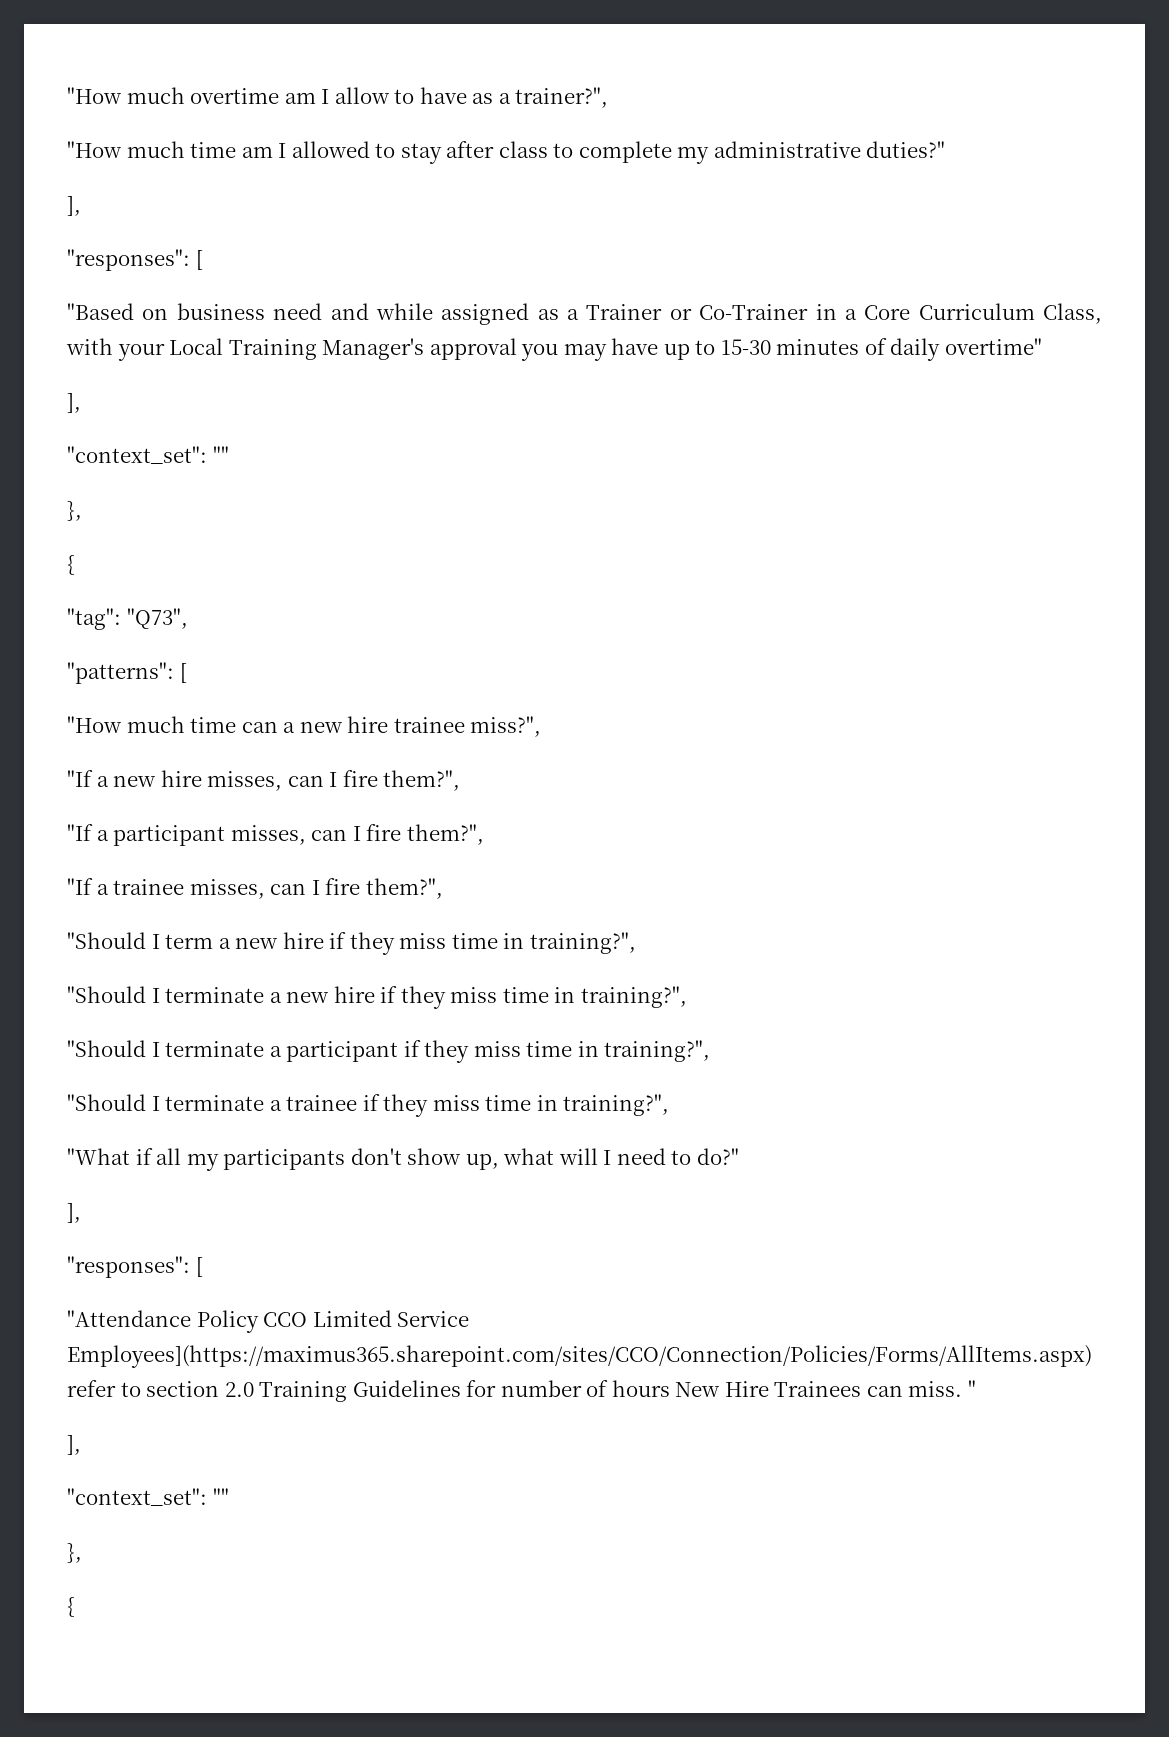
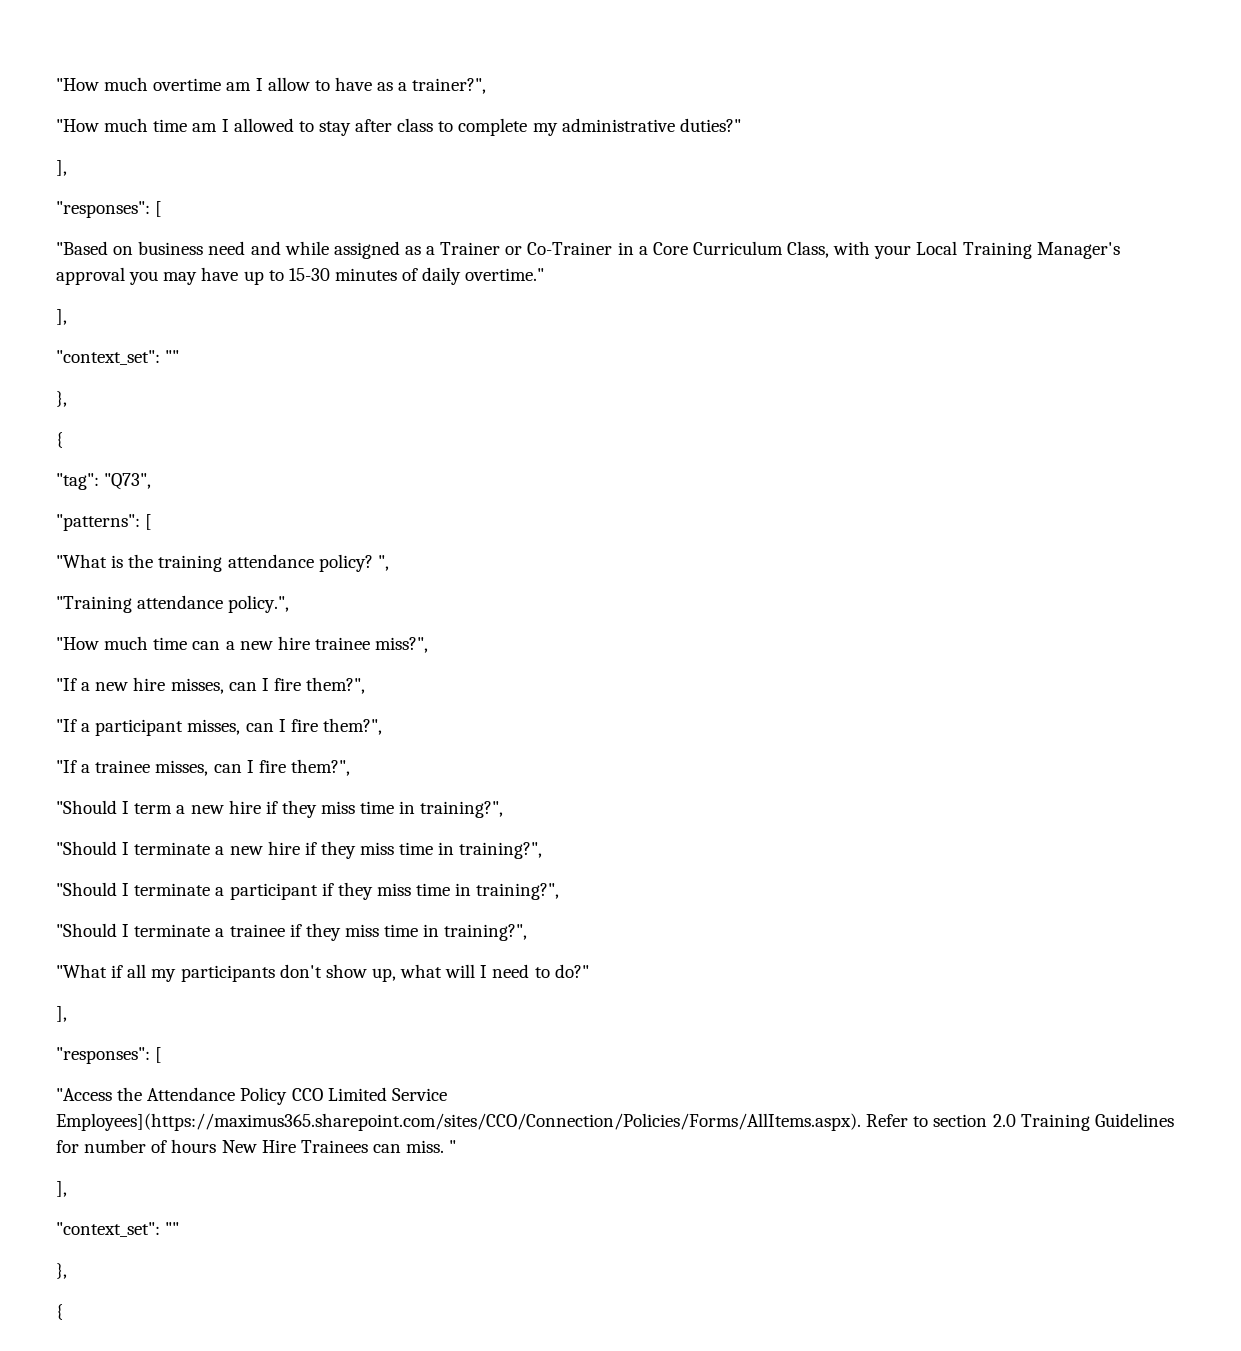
[945,338,1043,355] overtime" -> [465,268,545,281] overtime."
(187, 673) none -> [56,554,389,572] [56,595,290,613] // "What is the training attendance policy? ", // "Training attendance policy.",
[67,1310,191,1327] "Attendance -> [56,1087,236,1101] "Access the Attendance
[67,1345,1092,1368] [67,1380,116,1397] Employees](https://maximus365.sharepoint.com/sites/CCO/Connection/Policies/Forms/AllItems.aspx) refer -> [56,1113,909,1131] Employees](https://maximus365.sharepoint.com/sites/CCO/Connection/Policies/Forms/AllItems.aspx). Refer

